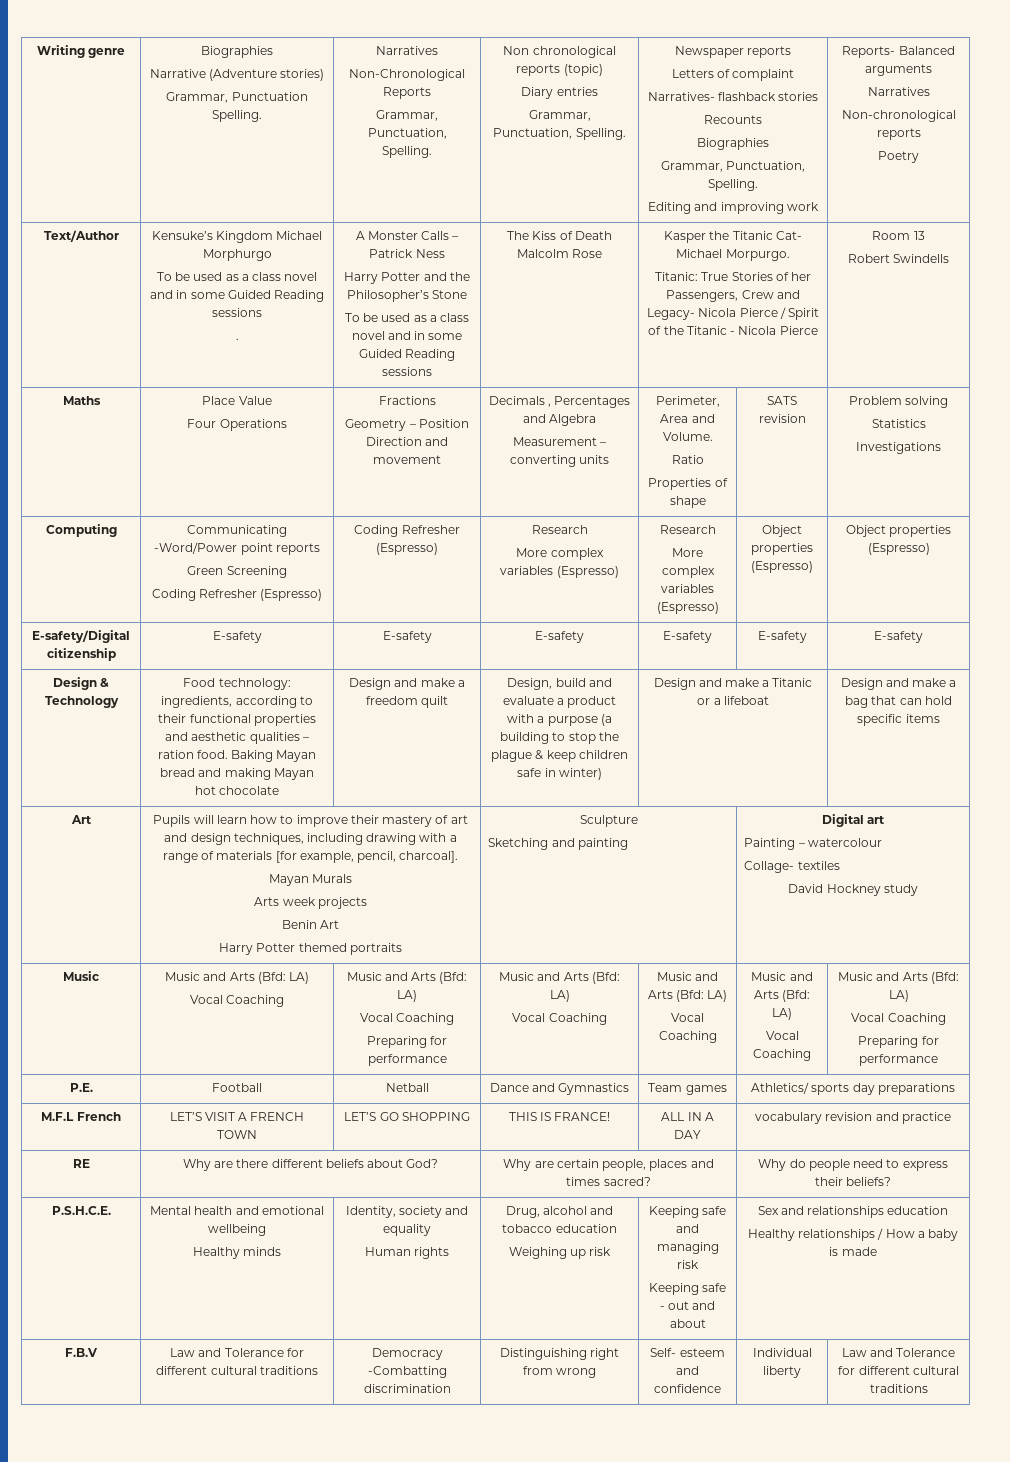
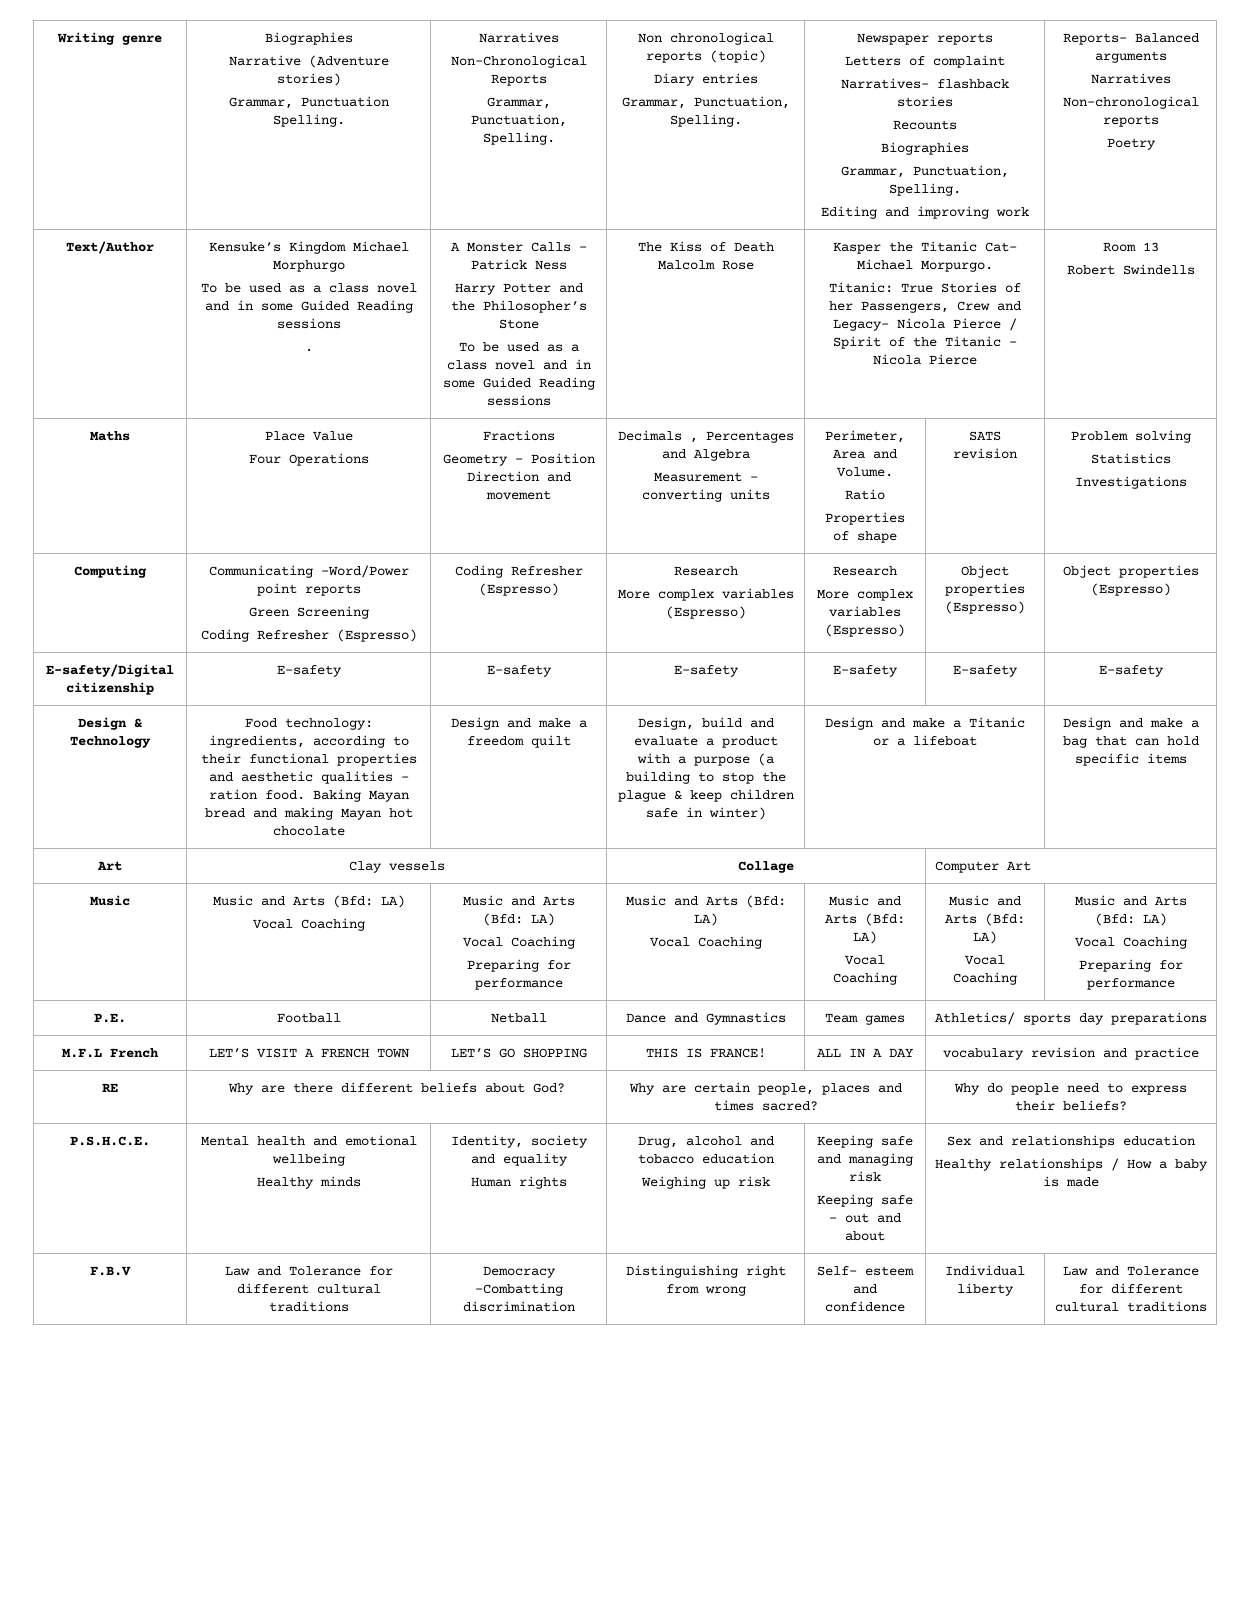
[153,815,468,827] [164,833,457,845] [162,851,459,863] [268,874,353,886] [254,897,367,909] [281,920,340,929] [219,943,402,955] [579,815,638,827] [488,838,628,850] [821,814,886,827] [744,838,882,850] [744,861,840,873] [788,884,918,896] Pupils will learn how to improve their mastery of art and design techniques, including drawing with a range of materials [for example, pencil, charcoal]. // Mayan Murals // Arts week projects // Benin Art // Harry Potter themed portraits | Sculpture // Sketching and painting | Digital art // Painting – watercolour // Collage- textiles // David Hockney study -> [348,861,445,873] [738,861,794,873] [934,861,1031,873] Clay vessels | Collage | Computer Art

